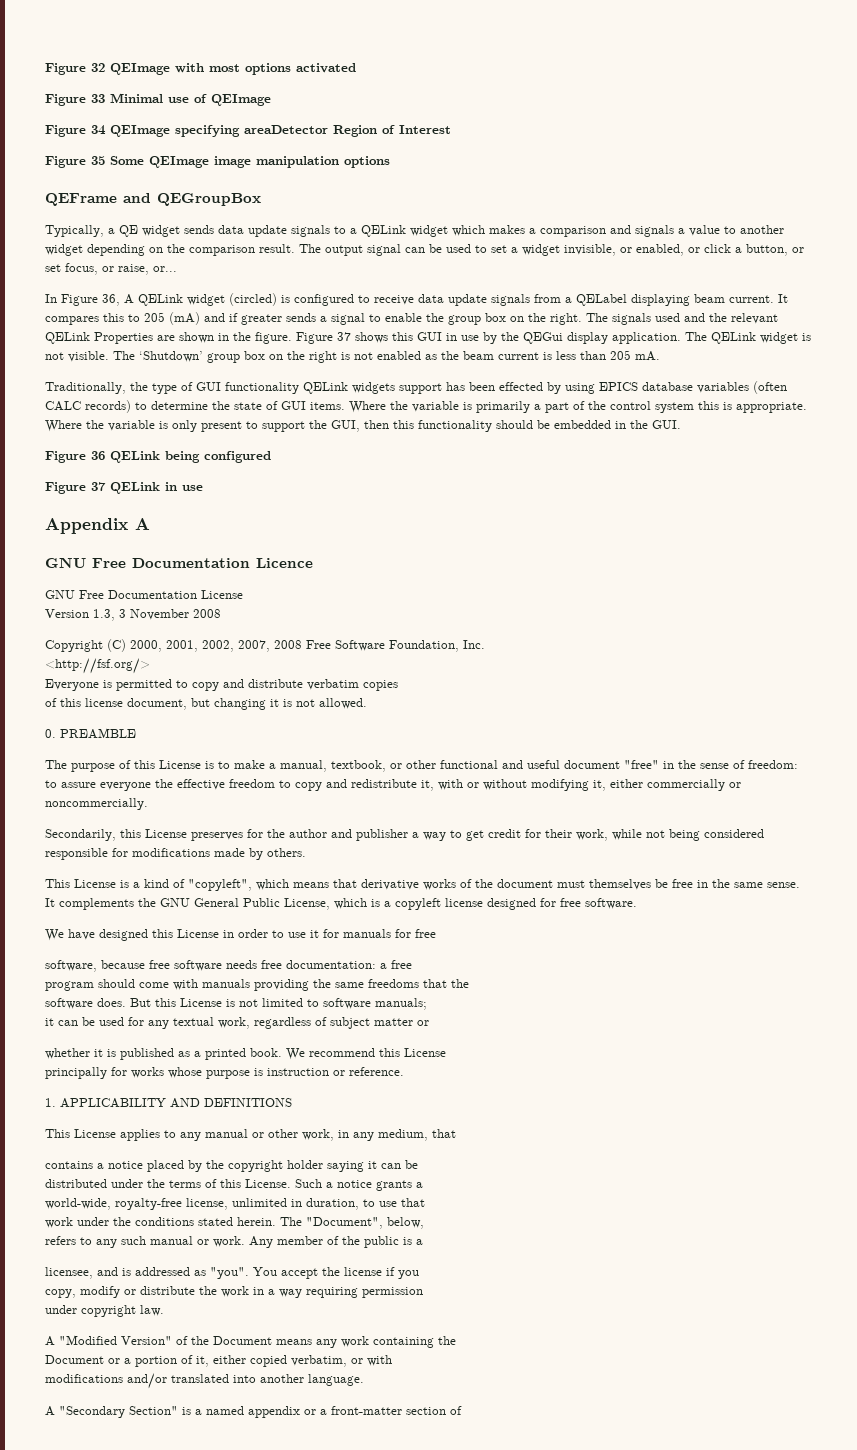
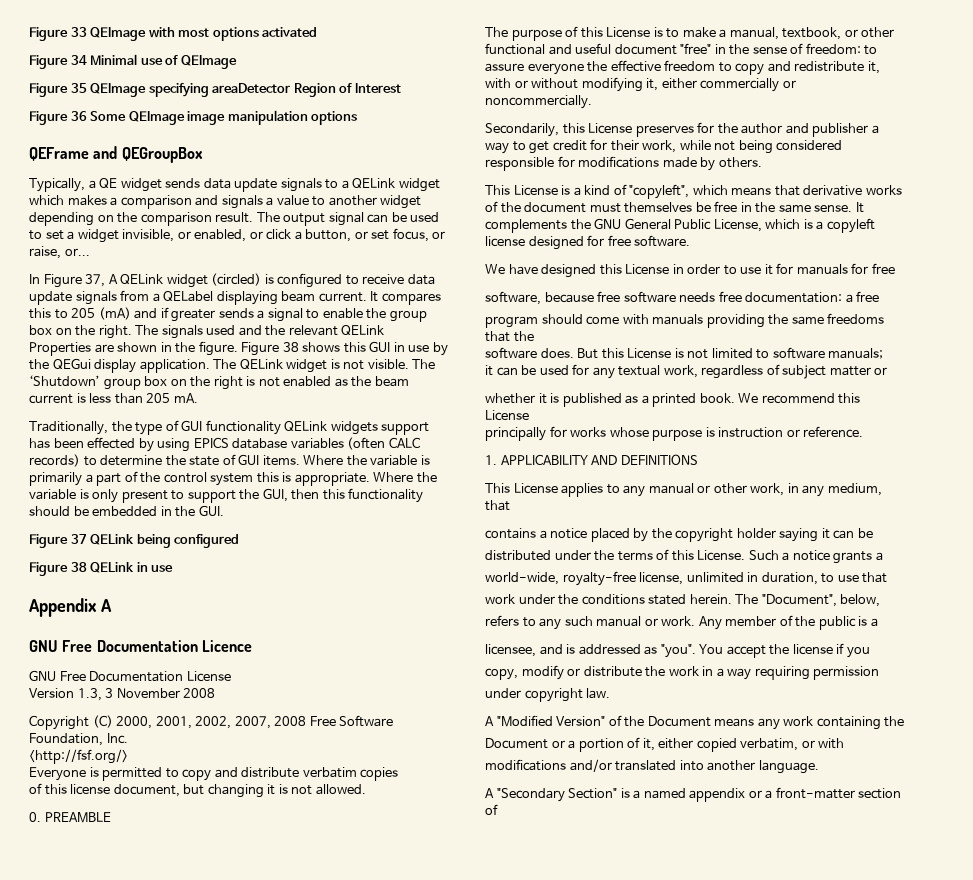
[45,63,105,75] Figure 32 -> [29,27,87,41] Figure 33
[91,94,105,103] 33 -> [70,55,87,65] 34
[91,125,106,135] 34 -> [70,83,87,93] 35
[91,156,105,165] 35 -> [70,111,87,121] 36
[102,294,120,306] 36, -> [85,274,106,287] 37,
[337,332,351,341] 37 -> [282,342,299,352] 38
[91,451,105,460] 36 -> [70,534,87,544] 37
[91,482,106,491] 37 -> [70,562,87,572] 38

